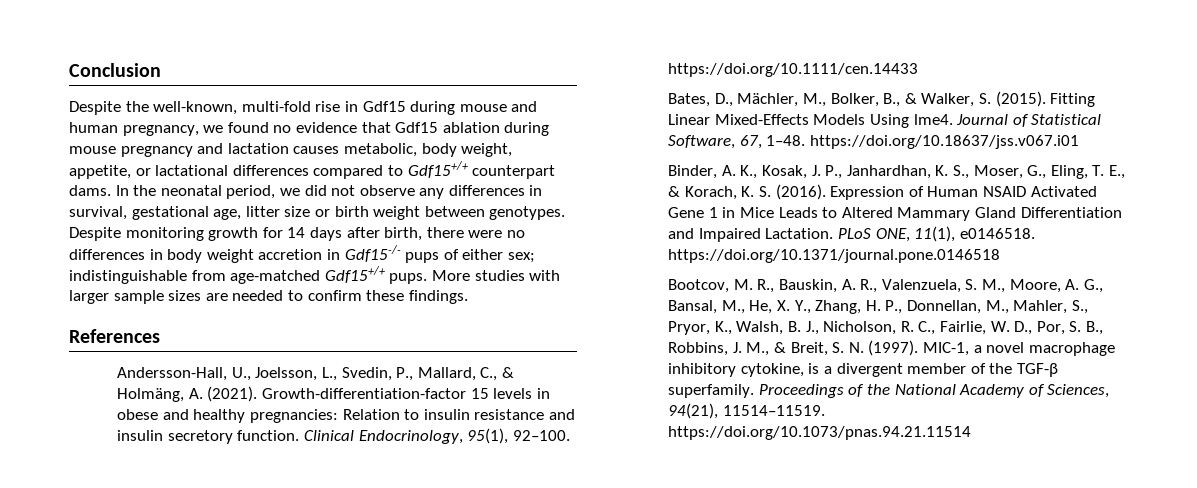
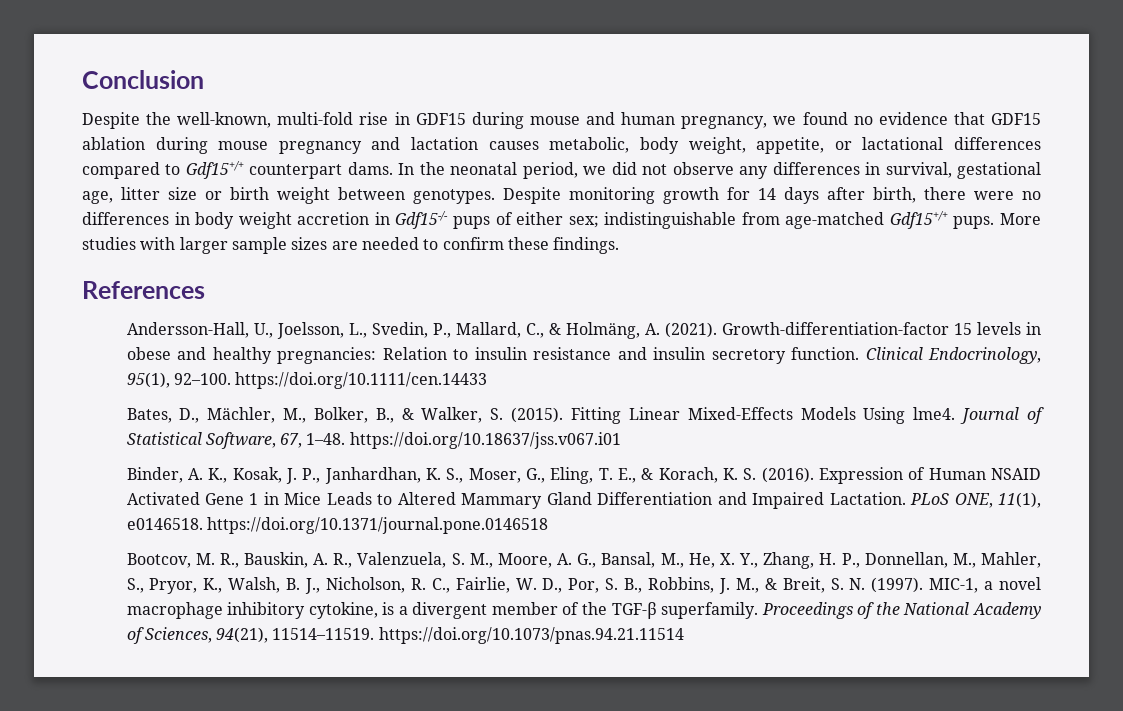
[362,101,406,112] Gdf15 -> [415,113,466,125] GDF15
[395,122,439,133] Gdf15 -> [991,113,1041,125] GDF15

